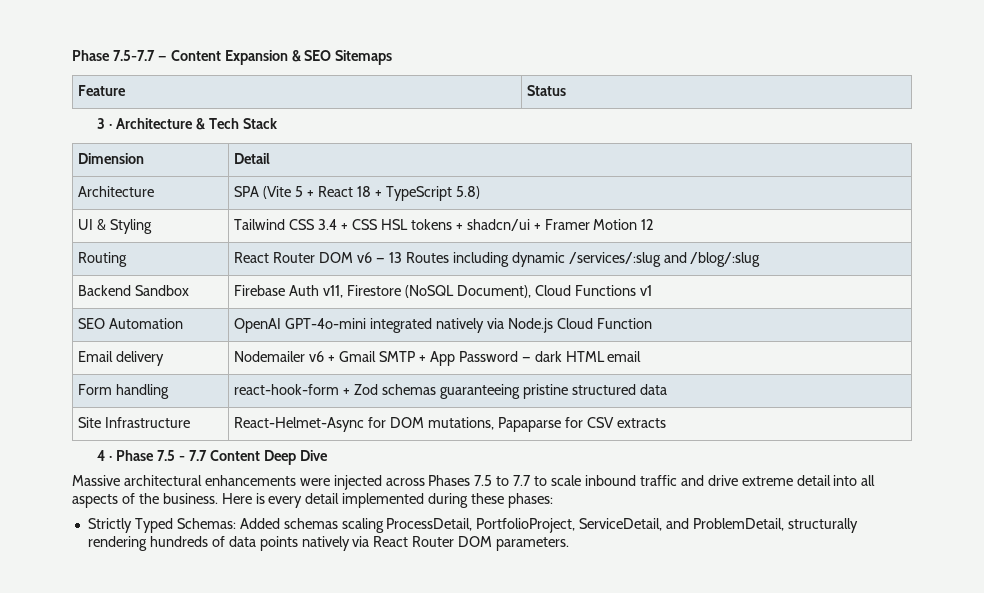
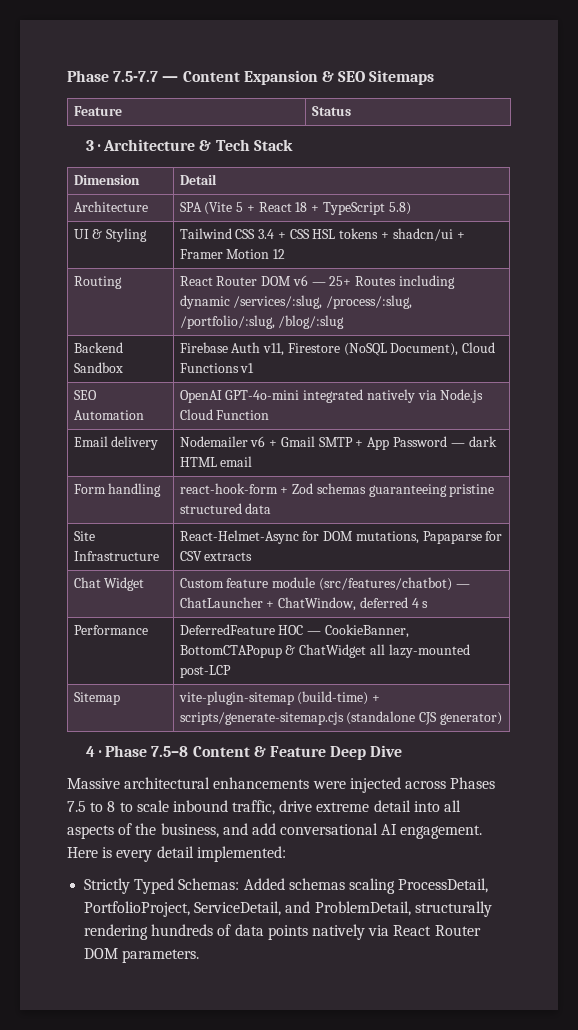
[388,252,402,263] 13 -> [329,276,352,286] 25+
[568,252,687,267] /services/:slug and -> [233,295,413,309] [179,315,275,329] /services/:slug, /process/:slug, /portfolio/:slug,
(666, 423) none -> [73,577,145,591] [179,577,470,591] [179,597,429,611] [73,625,148,635] [179,624,409,638] [179,644,470,658] [179,665,231,678] [73,692,120,705] [178,691,381,705] [179,711,502,725] // Chat Widget | Custom feature module (src/features/chatbot) — ChatLauncher + ChatWindow, deferred 4 s // Performance | DeferredFeature HOC — CookieBanner, BottomCTAPopup & ChatWidget all lazy-mounted post-LCP // Sitemap | vite-plugin-sitemap (build-time) + scripts/generate-sitemap.cjs (standalone CJS generator)
[157,450,260,461] 7.5 - 7.7 Content -> [151,746,326,757] 7.5–8 Content & Feature
[513,475,532,486] 7.7 -> [107,801,116,812] 8
[639,475,704,486] traffic and -> [232,800,276,815] traffic,
[162,493,554,508] business. Here is every detail implemented during these phases: -> [160,823,483,839] [67,846,286,862] business, and add conversational AI engagement. Here is every detail implemented:

